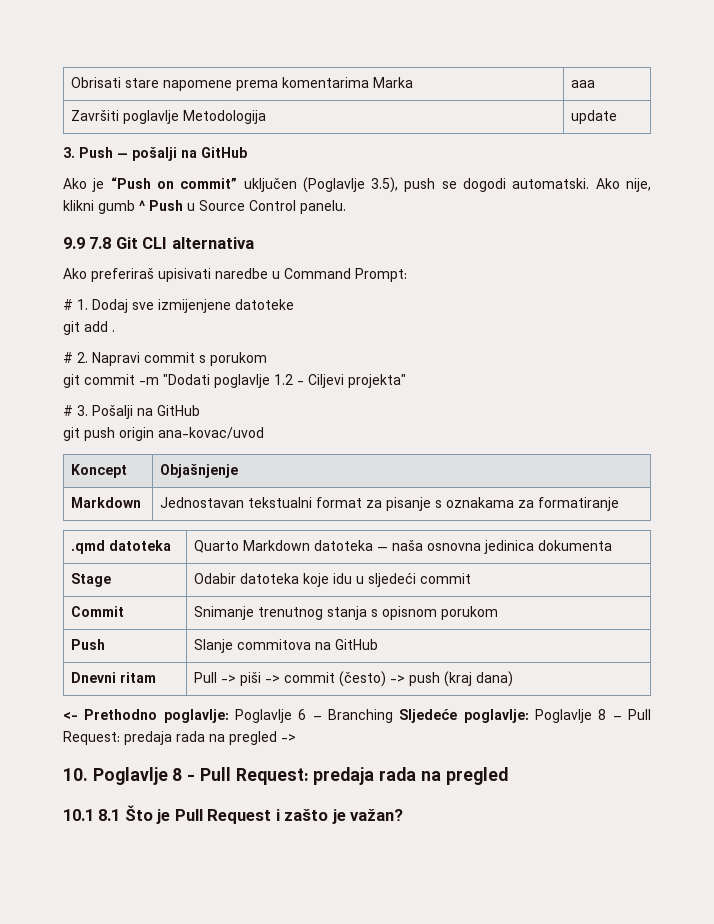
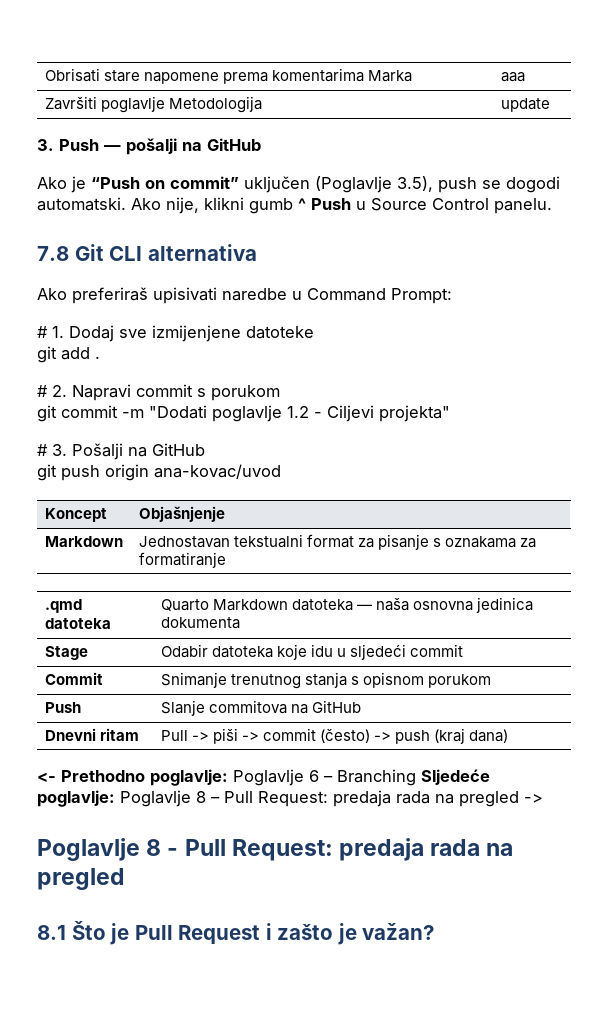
[63,237,85,249] 9.9 -> (552, 206) none
[63,768,88,781] 10. -> (543, 798) none
[63,809,94,821] 10.1 -> (125, 879) none

